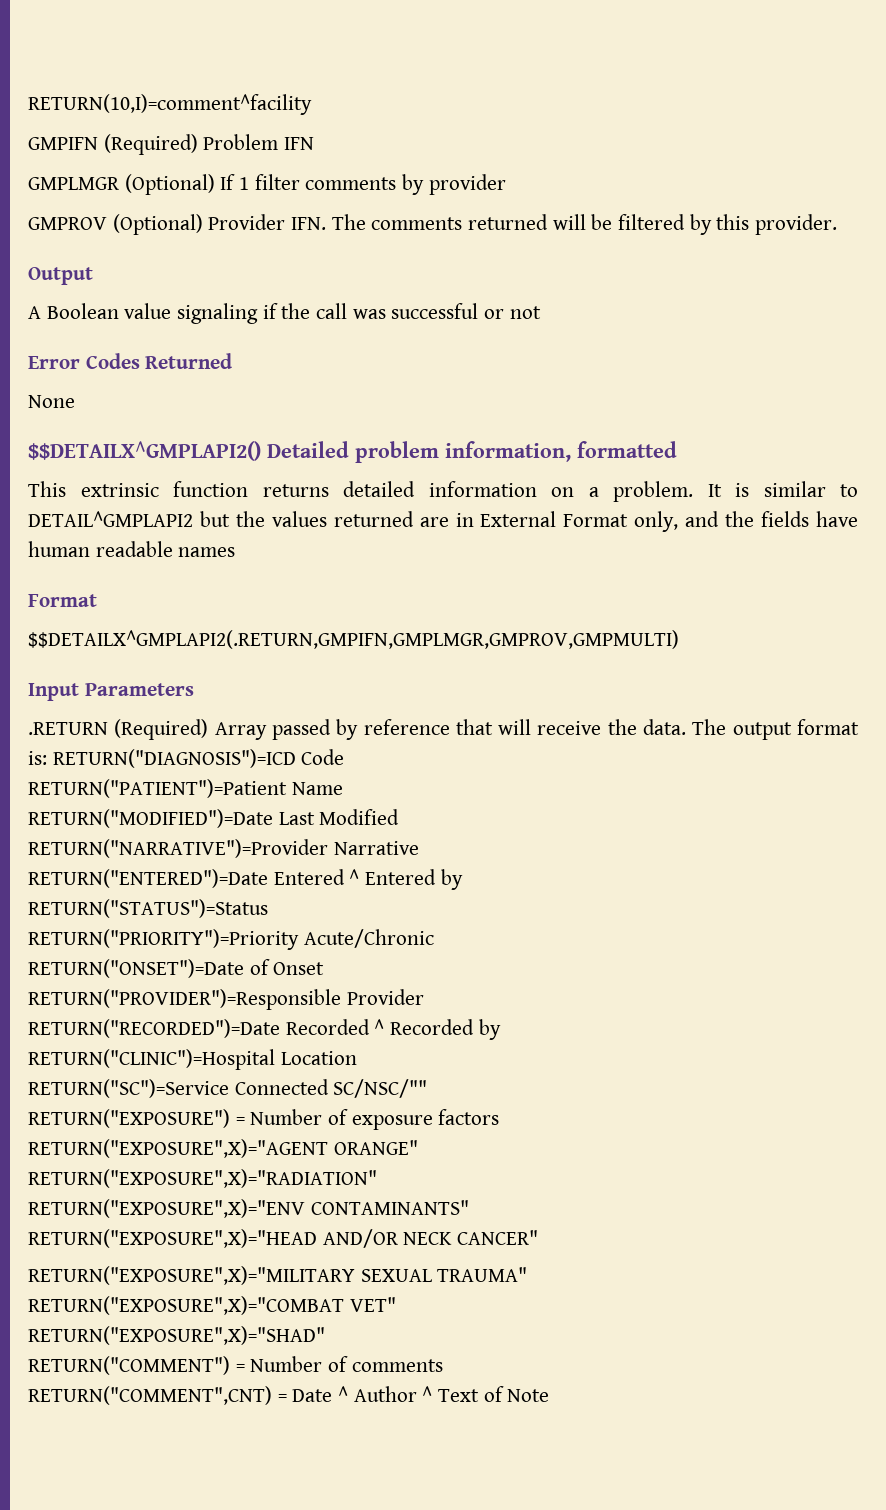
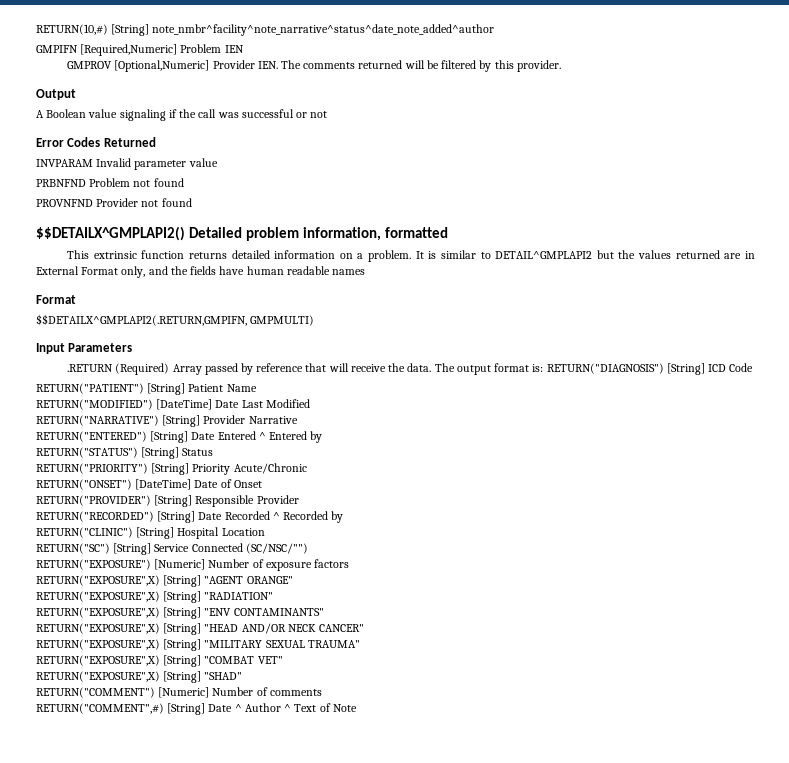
[28,94,312,115] [28,134,315,155] [28,174,506,195] [28,214,327,235] RETURN(10,I)=comment^facility // GMPIFN (Required) Problem IFN // GMPLMGR (Optional) If 1 filter comments by provider // GMPROV (Optional) Provider IFN. -> [36,24,495,36] [36,44,244,56] [67,60,278,72] RETURN(10,#) [String] note_nmbr^facility^note_narrative^status^date_note_added^author // GMPIFN [Required,Numeric] Problem IEN // GMPROV [Optional,Numeric] Provider IEN.
[28,395,75,408] // None -> [36,158,218,170] [36,178,184,187] [36,198,192,207] // INVPARAM Invalid parameter value // PRBNFND Problem not found // PROVNFND Provider not found
[28,630,679,649] $$DETAILX^GMPLAPI2(.RETURN,GMPIFN,GMPLMGR,GMPROV,GMPMULTI) -> [36,314,315,326] $$DETAILX^GMPLAPI2(.RETURN,GMPIFN, GMPMULTI)
[52,749,345,768] [28,779,343,798] [28,809,400,828] [28,839,419,858] [28,869,463,890] [28,899,268,918] [28,929,434,950] [28,959,325,978] [28,989,424,1010] [28,1019,501,1040] [28,1049,357,1070] [28,1079,428,1098] RETURN("DIAGNOSIS")=ICD Code // RETURN("PATIENT")=Patient Name // RETURN("MODIFIED")=Date Last Modified // RETURN("NARRATIVE")=Provider Narrative // RETURN("ENTERED")=Date Entered ^ Entered by // RETURN("STATUS")=Status // RETURN("PRIORITY")=Priority Acute/Chronic // RETURN("ONSET")=Date of Onset // RETURN("PROVIDER")=Responsible Provider // RETURN("RECORDED")=Date Recorded ^ Recorded by // RETURN("CLINIC")=Hospital Location // RETURN("SC")=Service Connected SC/NSC/"" -> [546,363,754,375] [36,383,257,395] [36,399,310,410] [36,415,298,427] [36,431,323,443] [36,447,214,459] [36,463,307,475] [36,479,262,490] [36,495,299,507] [36,511,344,523] [36,527,265,539] [36,543,308,555] RETURN("DIAGNOSIS") [String] ICD Code // RETURN("PATIENT") [String] Patient Name // RETURN("MODIFIED") [DateTime] Date Last Modified // RETURN("NARRATIVE") [String] Provider Narrative // RETURN("ENTERED") [String] Date Entered ^ Entered by // RETURN("STATUS") [String] Status // RETURN("PRIORITY") [String] Priority Acute/Chronic // RETURN("ONSET") [DateTime] Date of Onset // RETURN("PROVIDER") [String] Responsible Provider // RETURN("RECORDED") [String] Date Recorded ^ Recorded by // RETURN("CLINIC") [String] Hospital Location // RETURN("SC") [String] Service Connected (SC/NSC/"")
[235,1117,245,1125] = -> [154,559,206,570] [Numeric]
[28,1139,418,1158] [28,1169,377,1188] [28,1199,469,1218] [28,1229,317,1248] RETURN("EXPOSURE",X)="AGENT ORANGE" // RETURN("EXPOSURE",X)="RADIATION" // RETURN("EXPOSURE",X)="ENV CONTAMINANTS" // RETURN("EXPOSURE",X)="HEAD -> [36,575,293,587] [36,591,274,603] [36,607,324,619] [36,623,239,635] RETURN("EXPOSURE",X) [String] "AGENT ORANGE" // RETURN("EXPOSURE",X) [String] "RADIATION" // RETURN("EXPOSURE",X) [String] "ENV CONTAMINANTS" // RETURN("EXPOSURE",X) [String] "HEAD
[28,1266,355,1285] RETURN("EXPOSURE",X)="MILITARY -> [36,639,263,651] RETURN("EXPOSURE",X) [String] "MILITARY
[28,1296,396,1315] [28,1326,325,1345] RETURN("EXPOSURE",X)="COMBAT VET" // RETURN("EXPOSURE",X)="SHAD" -> [36,655,283,667] [36,671,243,683] RETURN("EXPOSURE",X) [String] "COMBAT VET" // RETURN("EXPOSURE",X) [String] "SHAD"
[235,1364,245,1372] = -> [158,687,210,698] [Numeric]
[28,1386,287,1405] RETURN("COMMENT",CNT) = -> [36,703,206,715] RETURN("COMMENT",#) [String]

